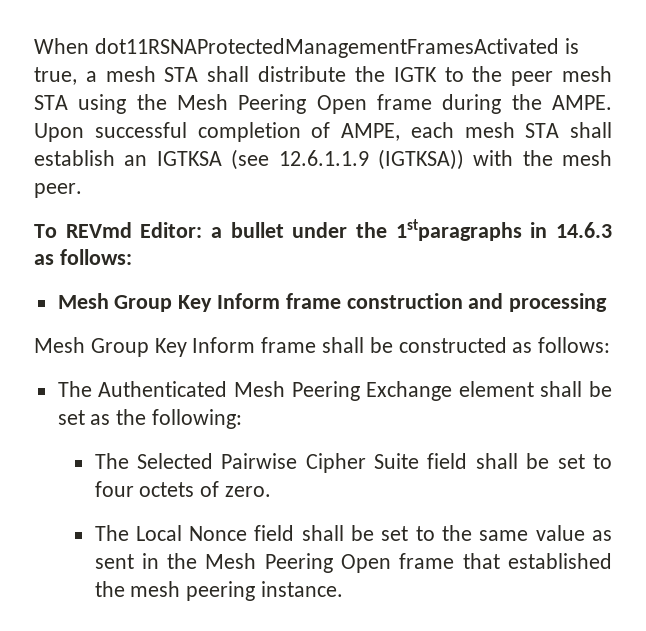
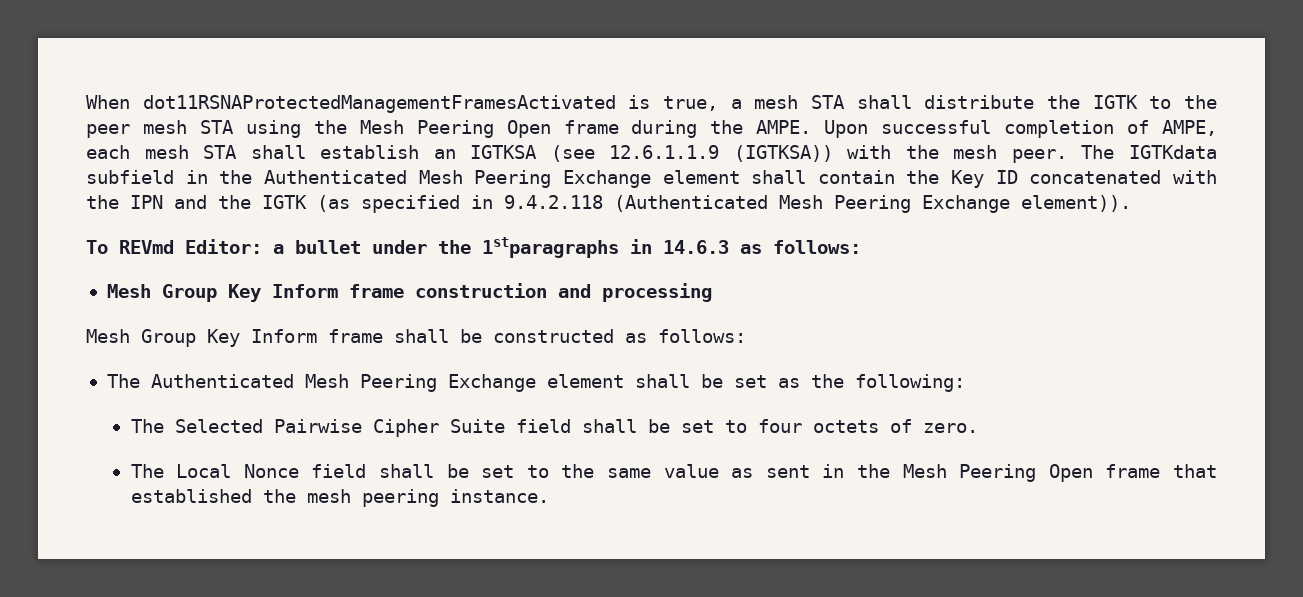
(82, 190) none -> [1081,145,1217,159] [86,170,1217,188] [86,195,1131,213] The IGTKdata subfield in the Authenticated Mesh Peering Exchange element shall contain the Key ID concatenated with the IPN and the IGTK (as specified in 9.4.2.118 (Authenticated Mesh Peering Exchange element)).

